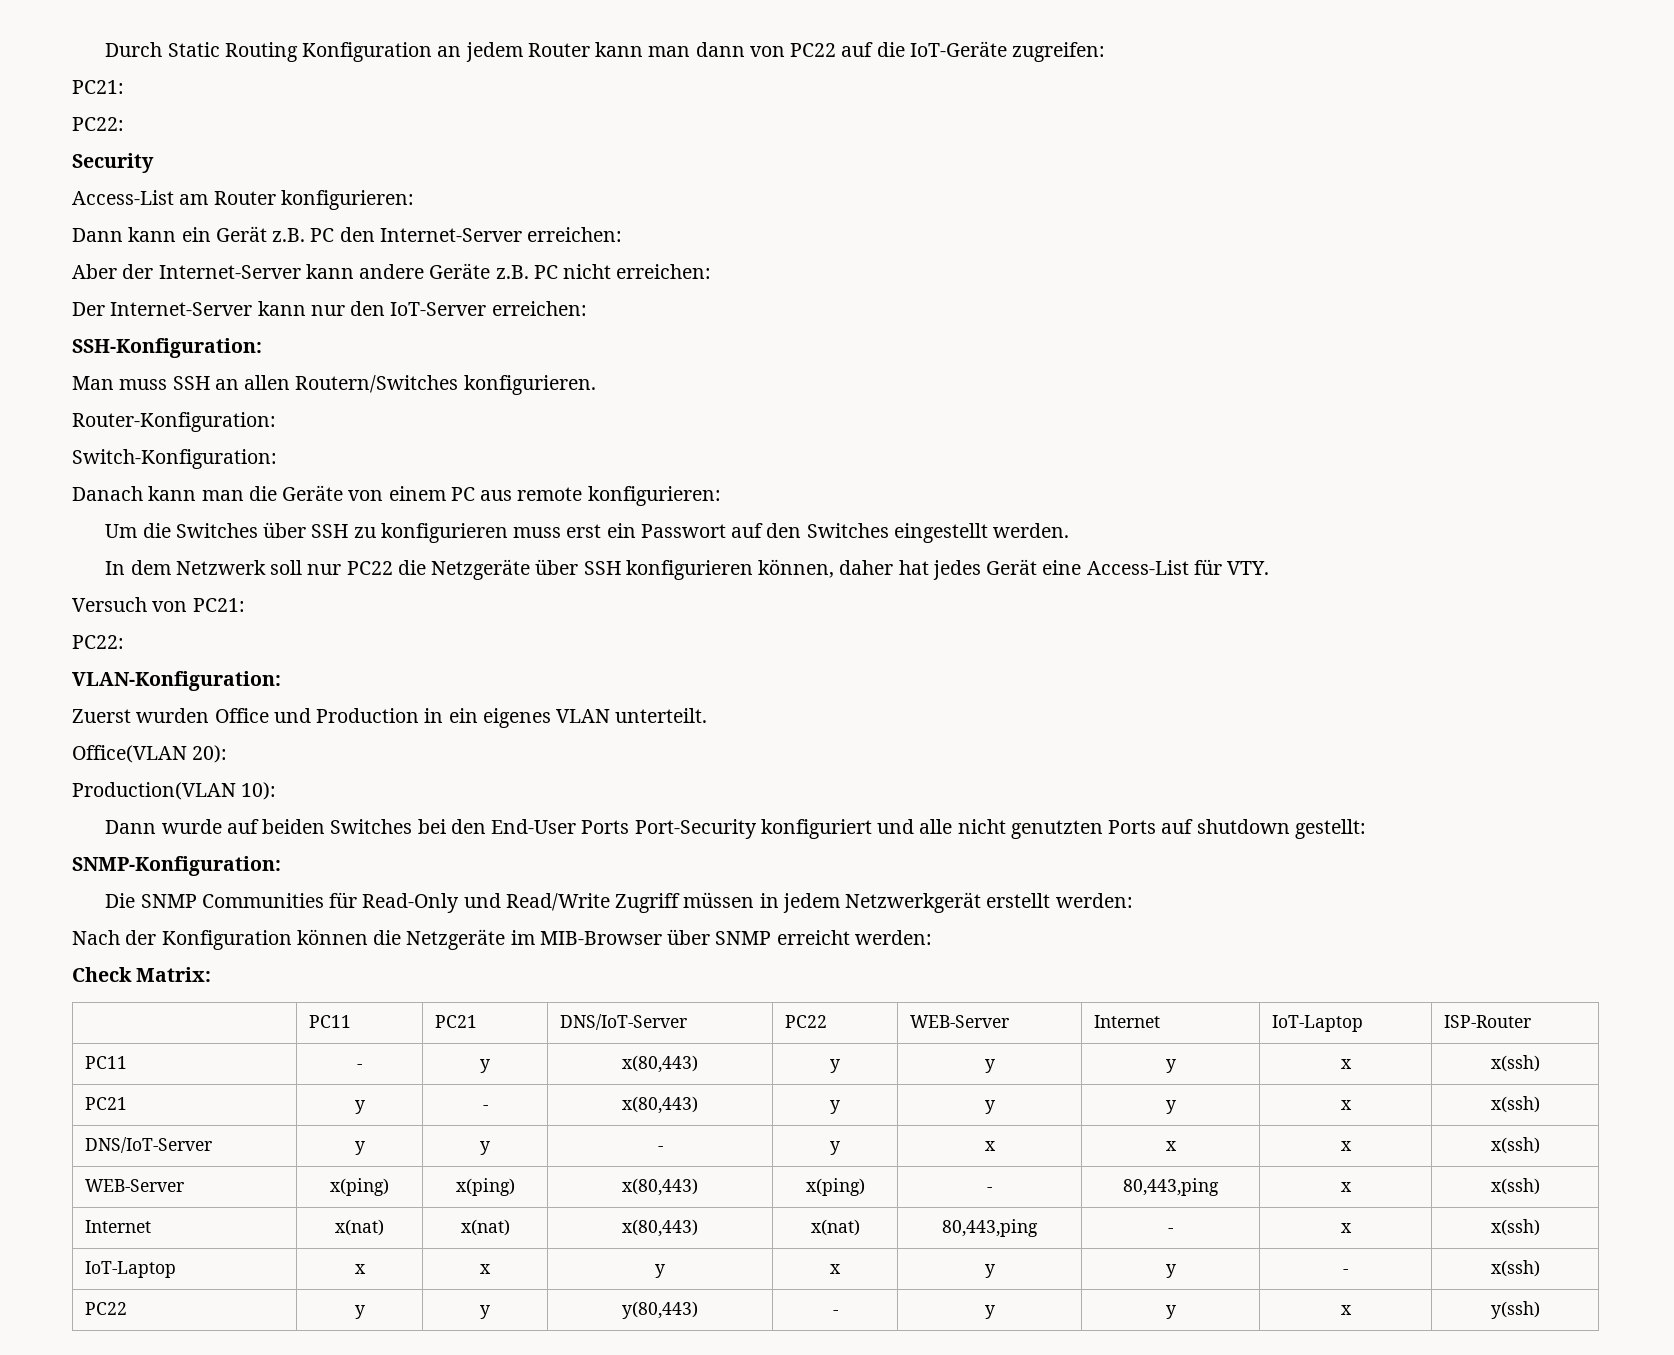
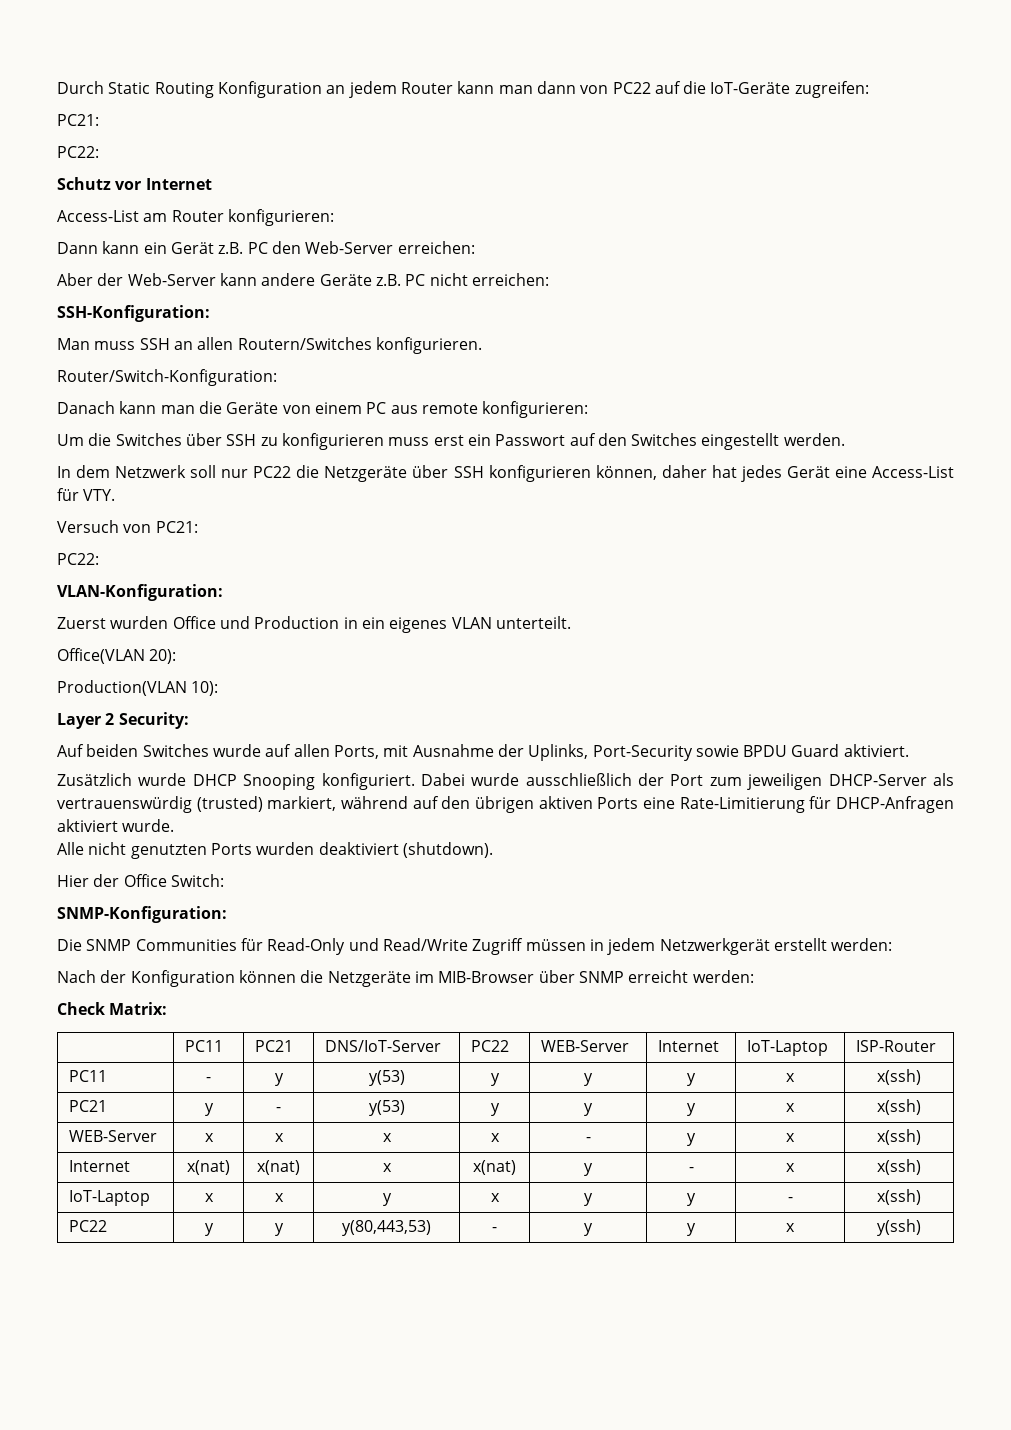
[72,153,154,173] Security -> [57,177,212,190] Schutz vor Internet
[379,228,522,242] Internet-Server -> [305,241,394,254] Web-Server
[158,265,301,279] Internet-Server -> [127,273,216,286] Web-Server
[72,301,587,316] // Der Internet-Server kann nur den IoT-Server erreichen: -> (549, 279) none
[72,412,276,432] [72,449,277,469] Router-Konfiguration: // Switch-Konfiguration: -> [57,369,277,386] Router/Switch-Konfiguration:
[105,819,1367,839] Dann wurde auf beiden Switches bei den End-User Ports Port-Security konfiguriert und alle nicht genutzten Ports auf shutdown gestellt: -> [57,712,189,729] [57,744,909,761] [57,773,954,790] [57,796,954,813] [57,819,175,832] [57,842,493,859] [57,874,224,887] Layer 2 Security: // Auf beiden Switches wurde auf allen Ports, mit Ausnahme der Uplinks, Port-Security sowie BPDU Guard aktiviert. // Zusätzlich wurde DHCP Snooping konfiguriert. Dabei wurde ausschließlich der Port zum jeweiligen DHCP-Server als vertrauenswürdig (trusted) markiert, während auf den übrigen aktiven Ports eine Rate-Limitierung für DHCP-Anfragen aktiviert wurde. // Alle nicht genutzten Ports wurden deaktiviert (shutdown). // Hier der Office Switch:
[622,1055,698,1073] x(80,443) -> [368,1070,405,1086] y(53)
[622,1096,698,1114] [830,1100,840,1114] [984,1100,995,1114] [1165,1100,1176,1114] [1340,1100,1352,1110] [1490,1096,1540,1113] [84,1137,212,1153] [354,1141,365,1155] [480,1141,490,1155] [657,1146,663,1151] [830,1141,840,1155] [984,1141,996,1151] [1165,1141,1177,1151] [1340,1141,1352,1151] [1490,1137,1540,1154] [84,1179,184,1192] [330,1178,389,1196] [455,1178,515,1196] [622,1178,698,1196] [805,1178,865,1196] [987,1187,992,1192] [1123,1178,1219,1196] x(80,443) | y | y | y | x | x(ssh) // DNS/IoT-Server | y | y | - | y | x | x | x | x(ssh) // WEB-Server | x(ping) | x(ping) | x(80,443) | x(ping) | - | 80,443,ping -> [368,1100,405,1116] [490,1103,500,1116] [584,1103,593,1116] [687,1103,696,1116] [786,1103,795,1112] [877,1099,921,1115] [68,1130,157,1142] [204,1133,214,1142] [274,1133,284,1142] [382,1133,392,1142] [490,1133,500,1142] [585,1137,591,1142] [687,1133,696,1146] y(53) | y | y | y | x | x(ssh) // WEB-Server | x | x | x | x | - | y
[622,1219,698,1237] [810,1219,860,1236] [942,1219,1038,1237] x(80,443) | x(nat) | 80,443,ping -> [382,1163,392,1172] [473,1160,516,1175] [584,1163,593,1176] x | x(nat) | y
[622,1301,698,1319] y(80,443) -> [342,1220,431,1236] y(80,443,53)

